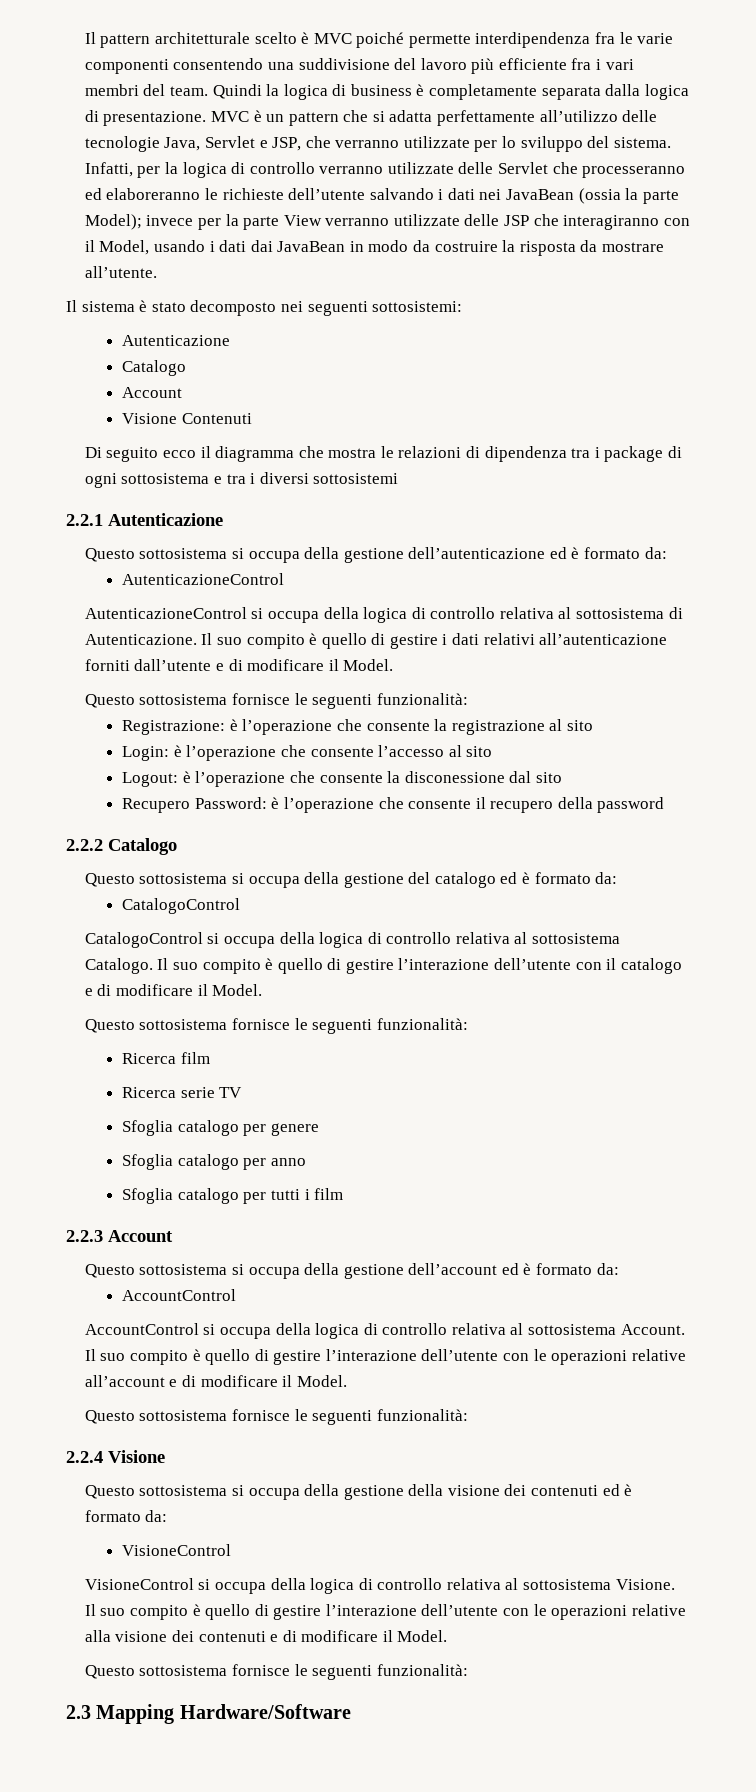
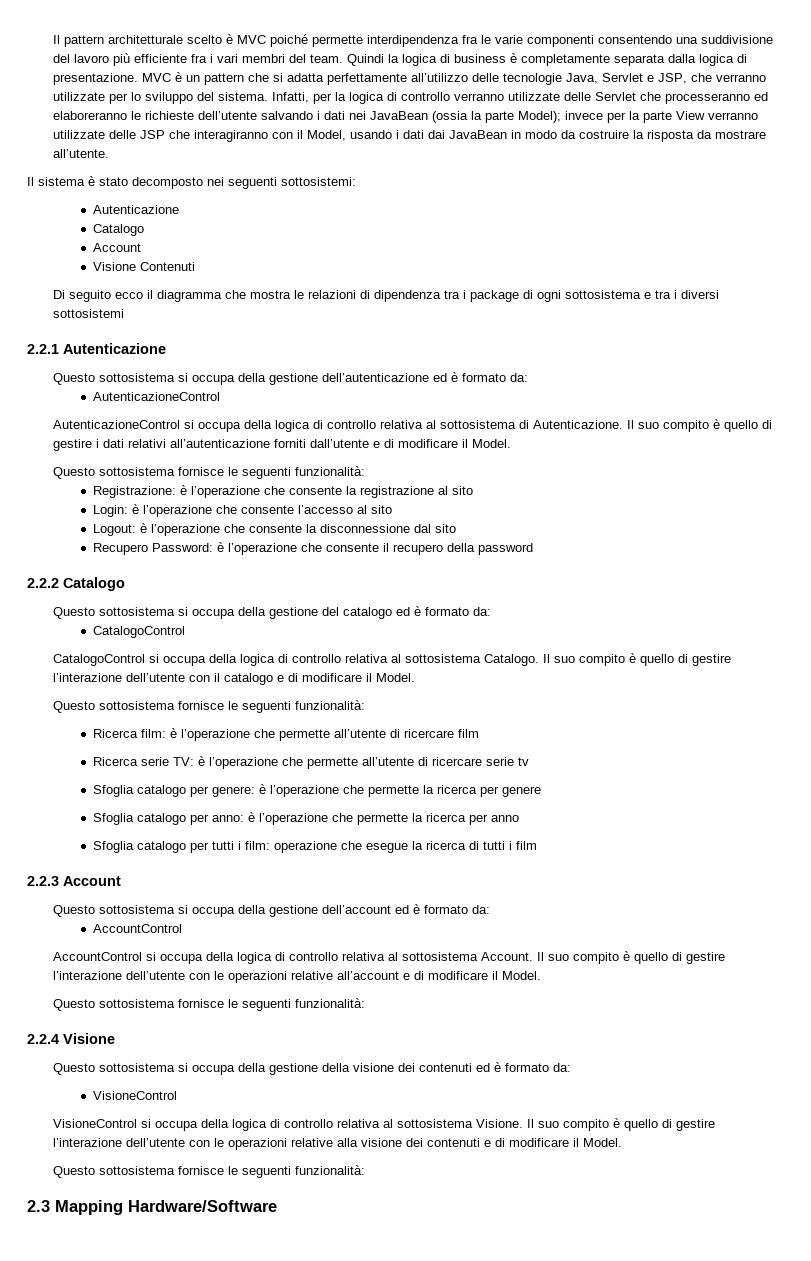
[404,771,505,783] disconessione -> [319,524,410,533] disconnessione
[180,1052,210,1064] [122,1087,243,1098] [122,1120,319,1136] [122,1154,239,1170] film // Ricerca serie TV // Sfoglia catalogo per genere // Sfoglia catalogo -> [140,728,479,741] [92,756,529,769] [92,784,541,797] [92,812,466,825] film: è l’operazione che permette all’utente di ricercare film // Ricerca serie TV: è l’operazione che permette all’utente di ricercare serie tv // Sfoglia catalogo per genere: è l’operazione che permette la ricerca per genere // Sfoglia catalogo per anno: è l’operazione che permette la ricerca
(310, 1194) none -> [244,841,512,853] film: operazione che esegue la ricerca di tutti i

